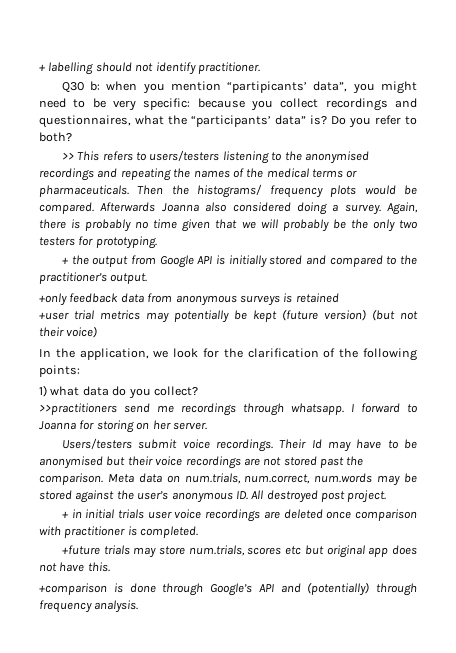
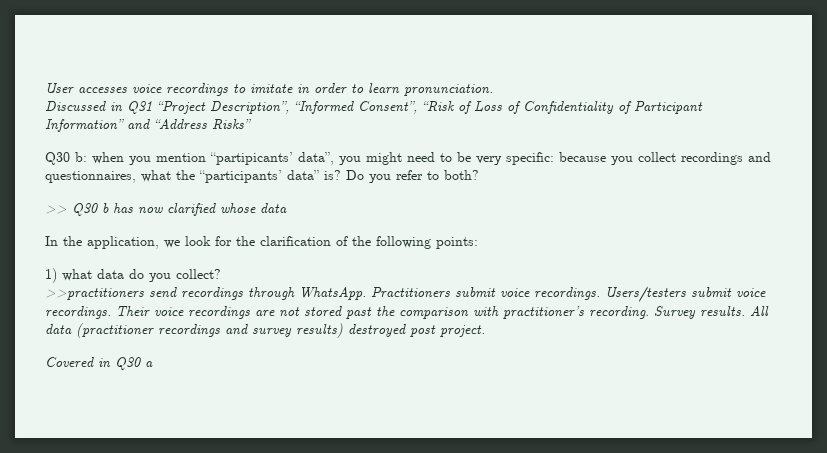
[39,62,260,75] + labelling should not identify practitioner. -> [45,83,493,96] [45,101,703,114] [45,119,251,132] User accesses voice recordings to imitate in order to learn pronunciation. // Discussed in Q31 “Project Description”, “Informed Consent”, “Risk of Loss of Confidentiality of Participant Information” and “Address Risks”
[77,150,369,164] [39,168,358,181] [39,184,417,198] [39,202,418,215] [39,219,418,232] [39,236,157,249] [61,255,417,268] [39,272,148,284] [39,293,339,306] [39,309,418,323] [39,326,98,338] This refers to users/testers listening to the anonymised recordings and repeating the names of the medical terms or pharmaceuticals. Then the histograms/ frequency plots would be compared. Afterwards Joanna also considered doing a survey. Again, there is probably no time given that we will probably be the only two testers for prototyping. // + the output from Google API is initially stored and compared to the practitioner’s output. // +only feedback data from anonymous surveys is retained // +user trial metrics may potentially be kept (future version) (but not their voice) -> [72,203,287,216] Q30 b has now clarified whose data
[157,405,174,413] me -> (177, 292) none
[291,403,418,415] [39,420,207,433] whatsapp. I forward to Joanna for storing on her server. // -> [299,287,600,300] WhatsApp. Practitioners submit voice recordings.
[311,439,417,452] [39,456,153,469] Id may have to be anonymised but their -> (150, 311) none
[39,473,417,486] [39,490,387,503] [61,509,417,522] [39,526,199,538] [61,545,417,558] [39,562,110,572] [39,582,417,596] [39,600,139,613] comparison. Meta data on num.trials, num.correct, num.words may be stored against the user’s anonymous ID. All destroyed post project. // + in initial trials user voice recordings are deleted once comparison with practitioner is completed. // +future trials may store num.trials, scores etc but original app does not have this. // +comparison is done through Google’s API and (potentially) through frequency analysis. -> [399,306,769,319] [45,323,485,338] [45,357,153,370] comparison with practitioner’s recording. Survey results. All data (practitioner recordings and survey results) destroyed post project. // Covered in Q30 a

